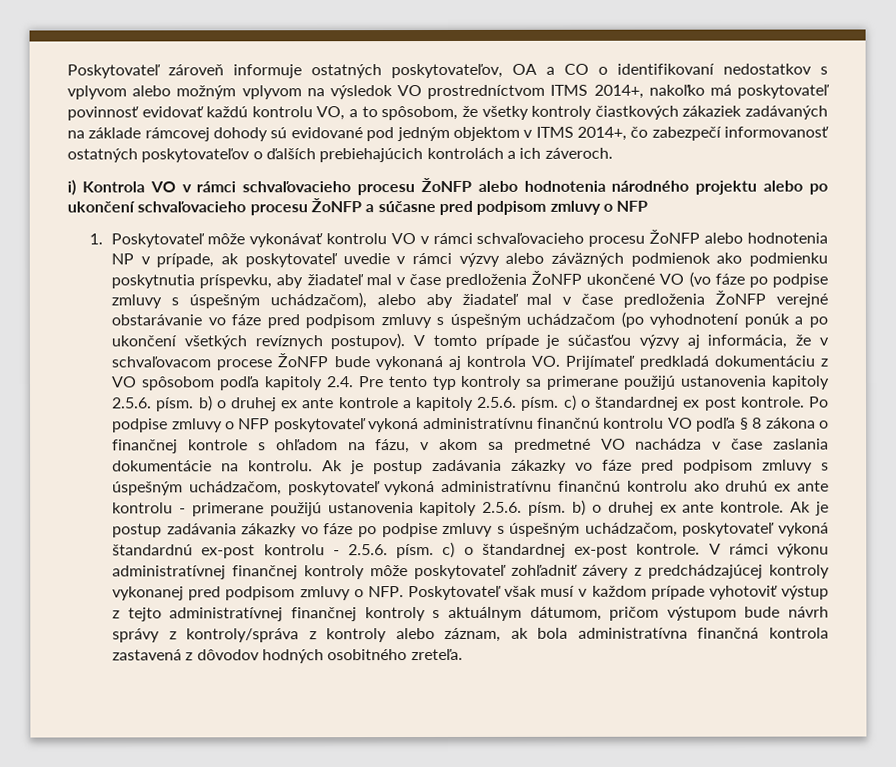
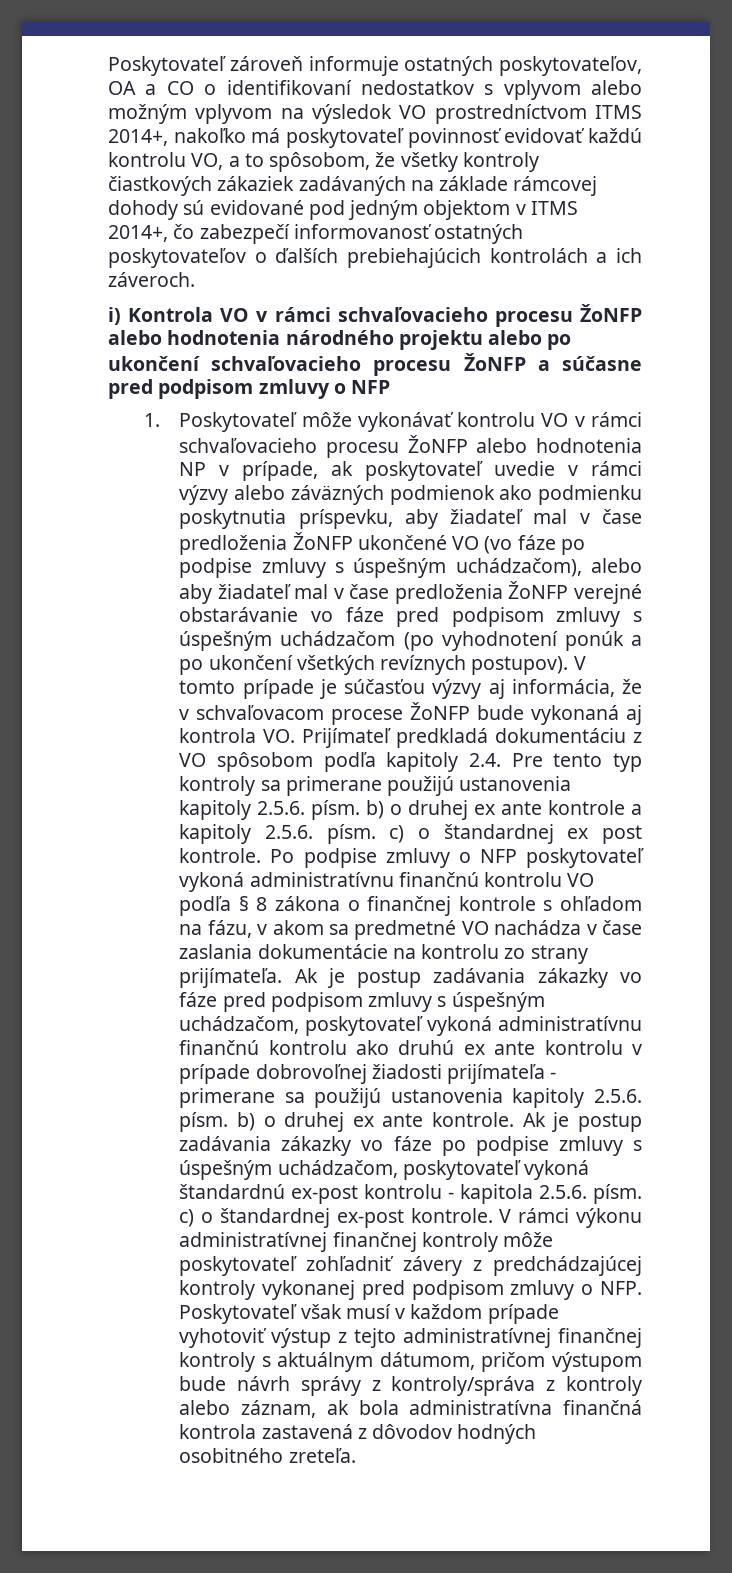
[248,460,314,472] kontrolu. -> [421,944,588,964] [179,968,283,988] kontrolu zo strany prijímateľa.
(174, 508) none -> [632,1044,642,1055] [179,1064,546,1084] v prípade dobrovoľnej žiadosti prijímateľa
(264, 509) none -> [284,1092,305,1103] sa
(340, 553) none -> [460,1184,534,1204] kapitola

